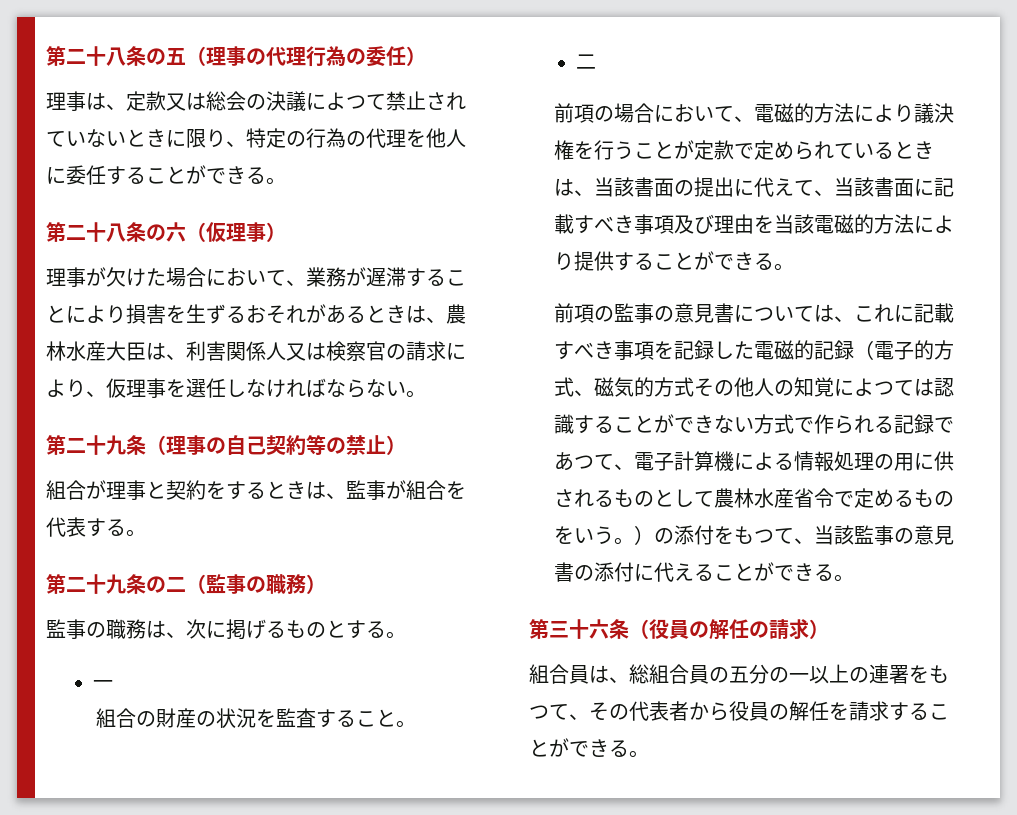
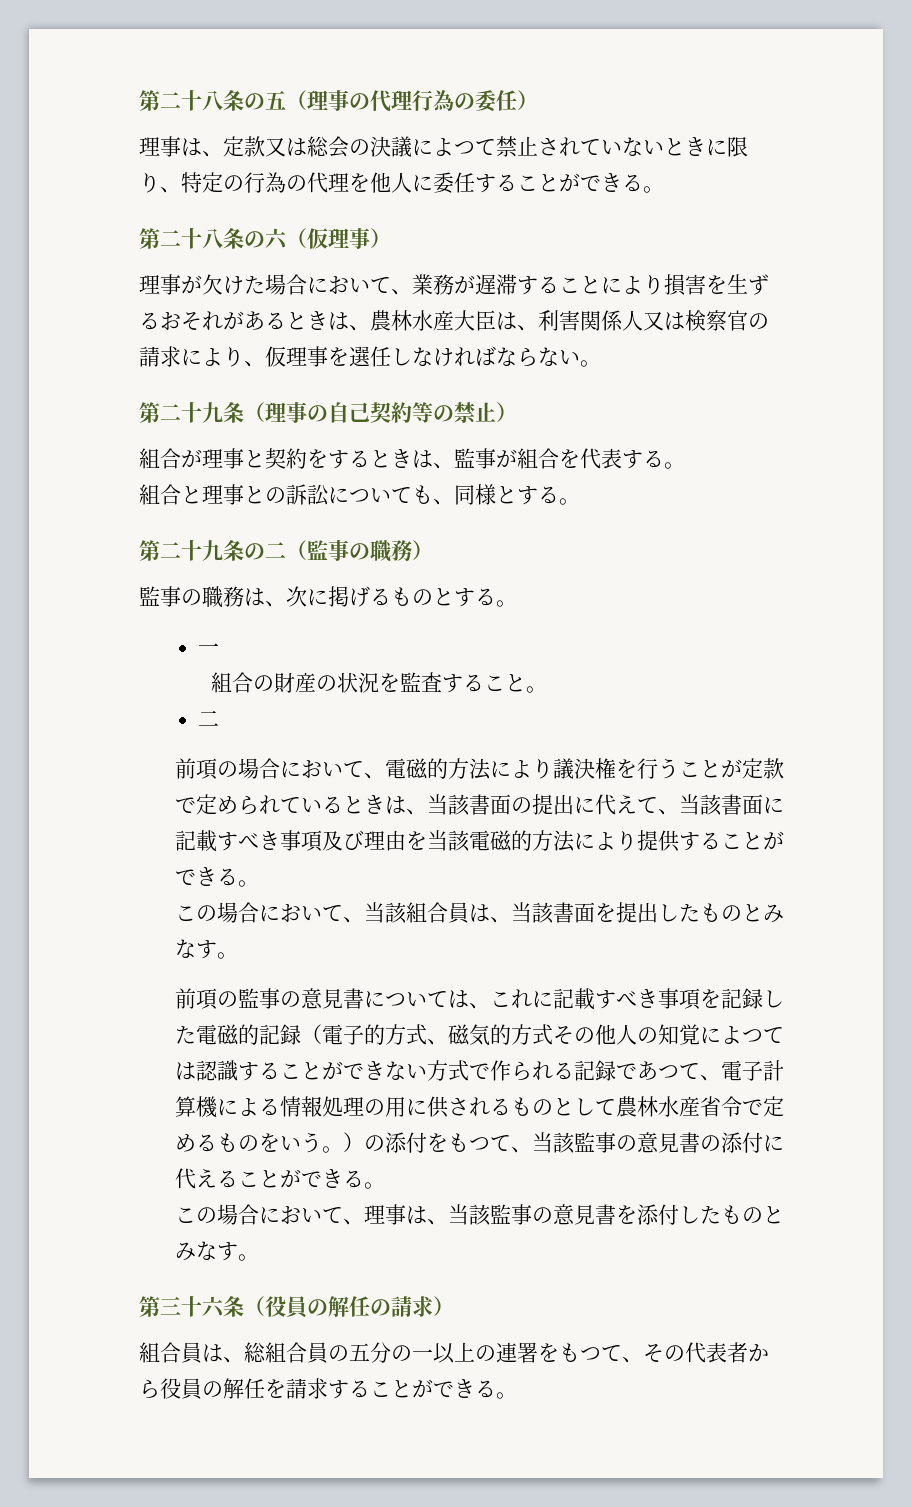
(146, 533) none -> [139,484,580,506] // 組合と理事との訴訟についても、同様とする。
(794, 267) none -> [174,902,784,924] [174,939,238,959] // この場合において、当該組合員は、当該書面を提出したものとみなす。
(854, 578) none -> [174,1204,784,1226] [174,1241,259,1261] // この場合において、理事は、当該監事の意見書を添付したものとみなす。

